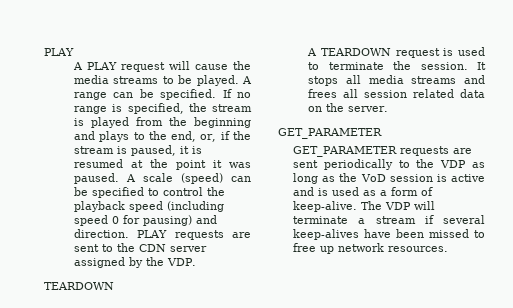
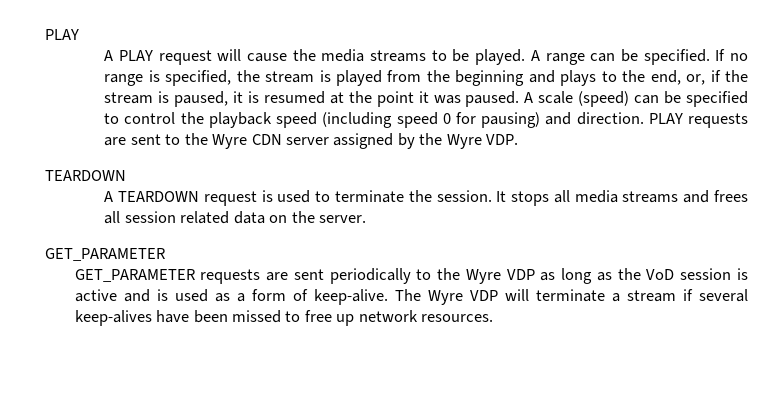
(136, 247) none -> [212,134,248,149] Wyre
(165, 261) none -> [446,134,482,149] Wyre
(435, 163) none -> [465,269,501,284] Wyre
(383, 205) none -> [427,290,463,305] Wyre

